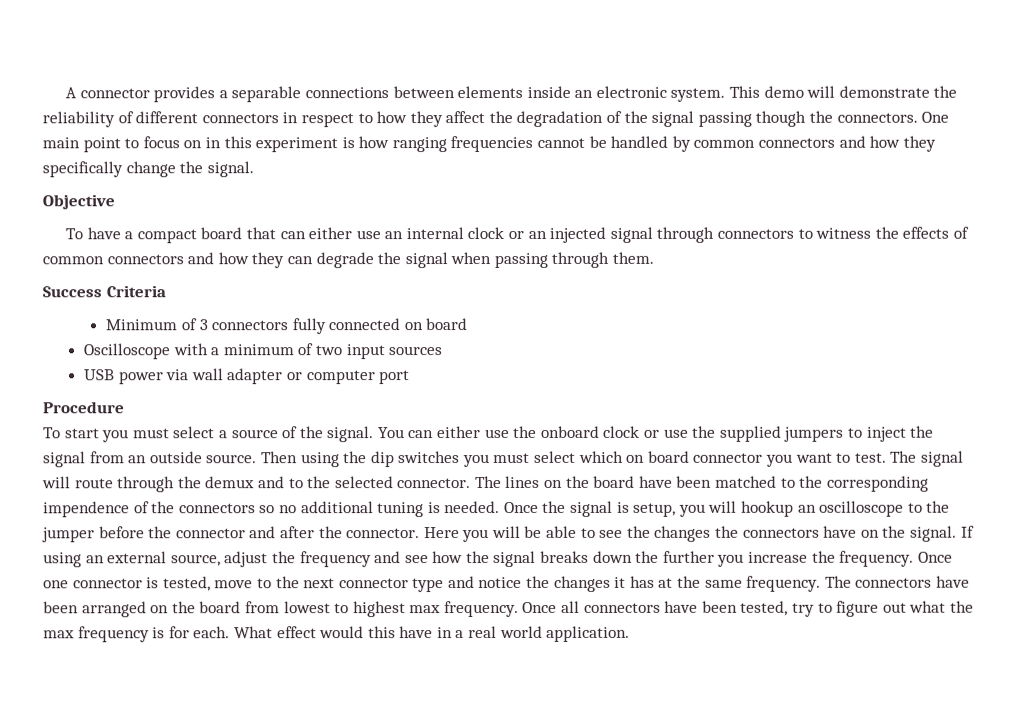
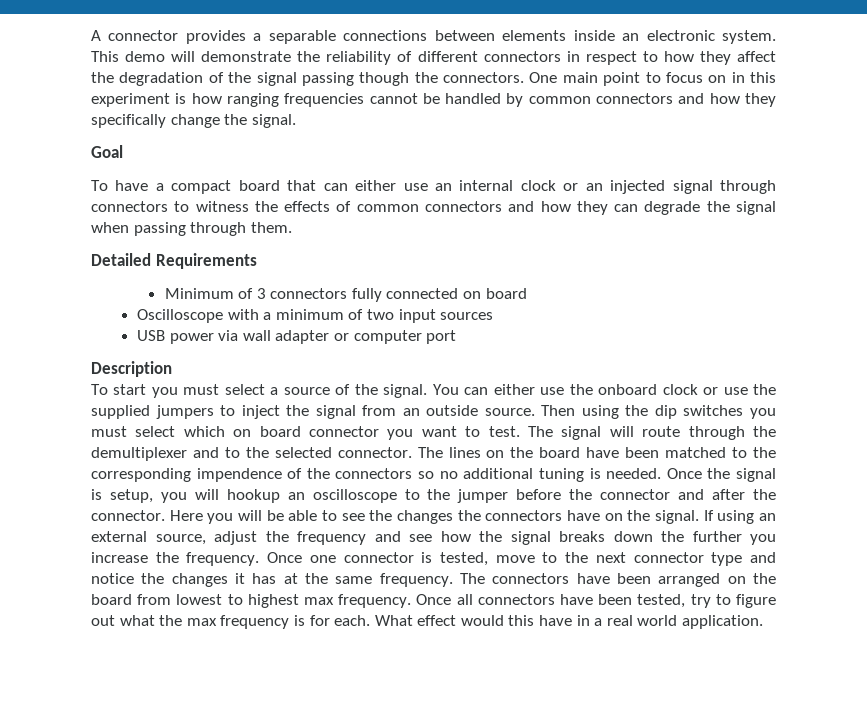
[42,194,115,210] Objective -> [91,145,123,158] Goal
[42,285,166,298] Success Criteria -> [91,253,257,269] Detailed Requirements
[43,401,125,414] Procedure -> [91,361,172,377] Description
[205,476,256,489] demux -> [91,447,187,461] demultiplexer

